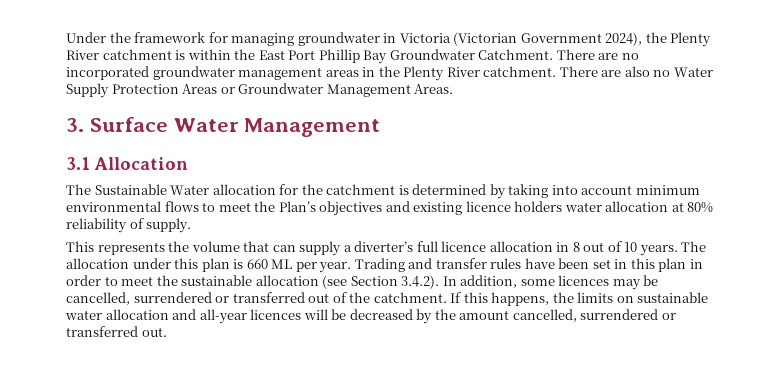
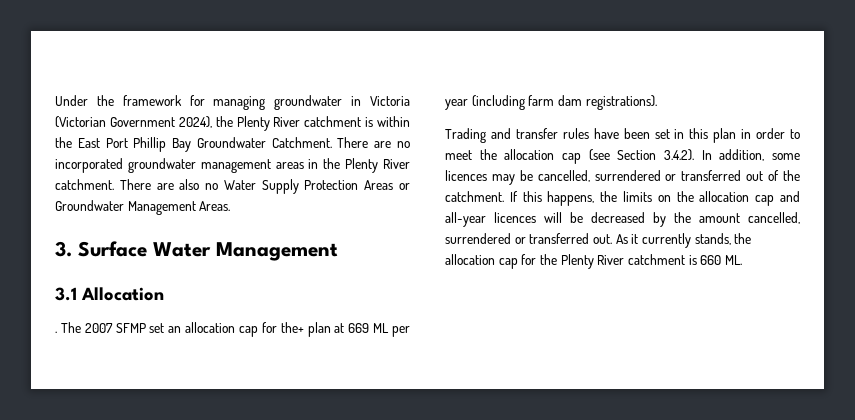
[66,184,700,199] [66,201,714,216] [66,218,192,233] [66,241,707,256] [66,258,352,273] The Sustainable Water allocation for the catchment is determined by taking into account minimum environmental flows to meet the Plan’s objectives and existing licence holders water allocation at 80% reliability of supply. // This represents the volume that can supply a diverter’s full licence allocation in 8 out of 10 years. The allocation under this plan is 660 ML per year. -> [55,322,410,337] [445,95,657,110] . The 2007 SFMP set an allocation cap for the+ plan at 669 ML per year (including farm dam registrations). //
[181,275,319,286] sustainable allocation -> [504,149,581,164] allocation cap
[637,292,709,303] [65,309,169,320] sustainable water allocation -> [676,191,775,206] the allocation cap
(167, 332) none -> [615,233,752,248] [445,254,742,269] As it currently stands, the allocation cap for the Plenty River catchment is 660 ML.

